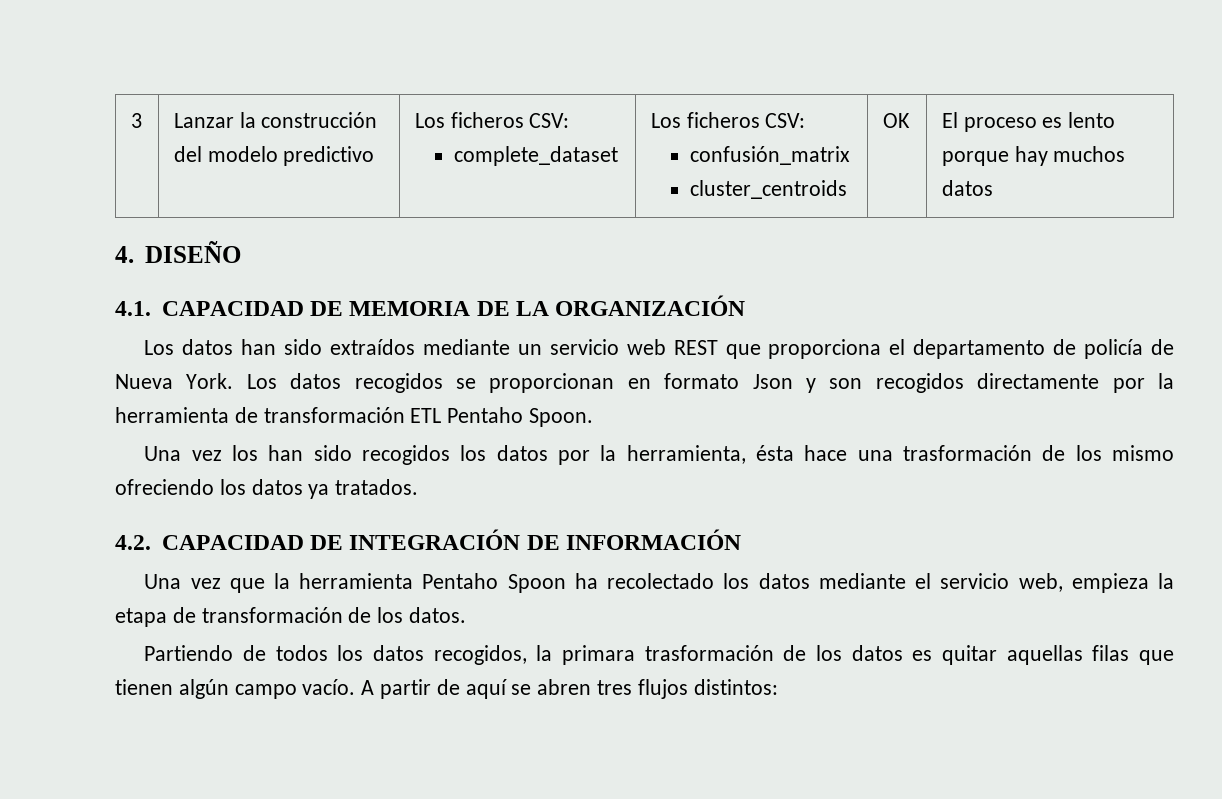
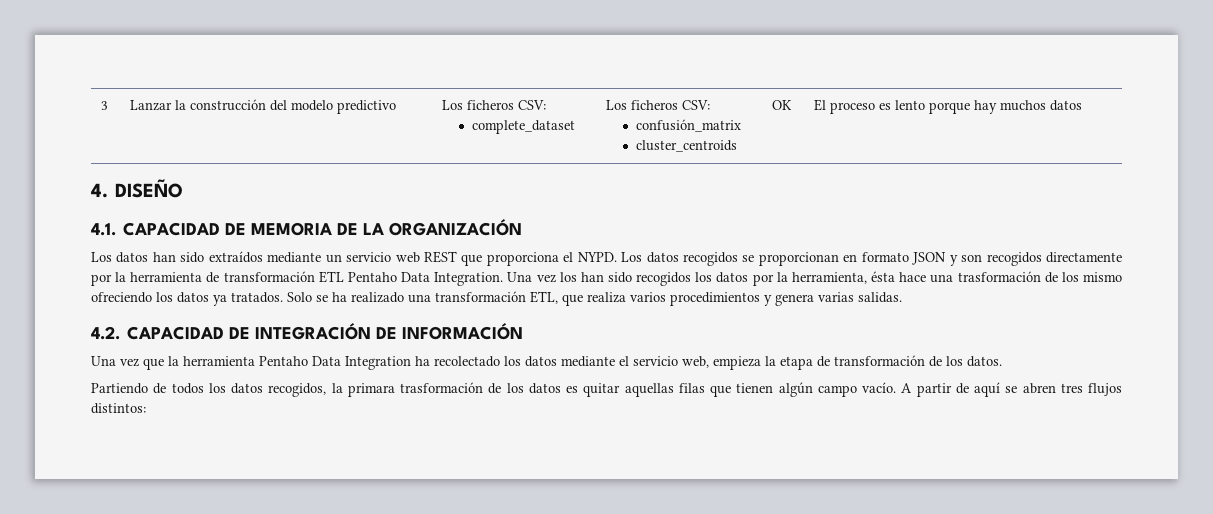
[913,339,1174,359] [115,373,234,389] departamento de policía de Nueva York. -> [577,252,617,262] NYPD.
[752,374,793,389] Json -> [912,252,947,265] JSON
[529,408,594,427] Spoon. // -> [401,272,504,286] Data Integration.
(419, 487) none -> [287,291,902,306] Solo se ha realizado una transformación ETL, que realiza varios procedimientos y genera varias salidas.
[507,574,566,593] Spoon -> [312,356,411,370] Data Integration

